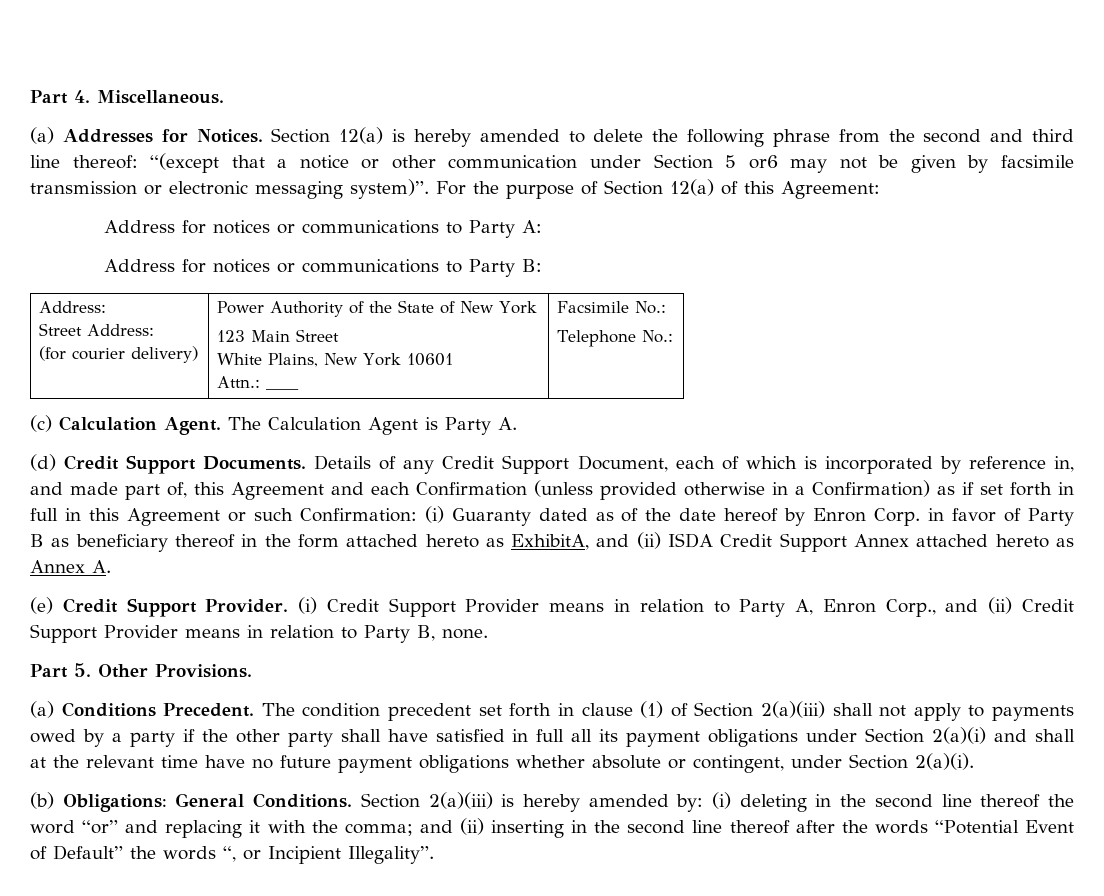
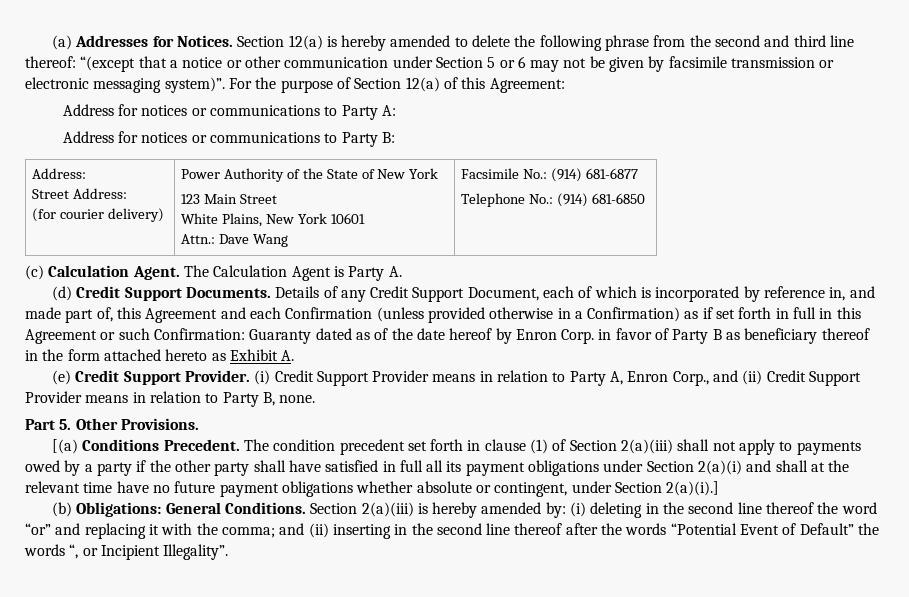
[30,90,224,104] Part 4. Miscellaneous. // -> (51, 42) none
[748,155,778,169] or6 -> [499,56,526,68] or 6
[266,388,300,390] ____ -> [218,234,288,247] Dave Wang
(667, 307) none -> [550,168,638,182] (914) 681-6877
(674, 336) none -> [556,193,645,207] (914) 681-6850
[424,506,444,523] (i) -> (245, 334) none
[511,532,1074,552] [30,560,85,573] ExhibitA, and (ii) ISDA Credit Support Annex attached hereto as Annex -> [229,349,278,361] Exhibit
[30,701,54,718] (a) -> [51,439,78,454] [(a)
[915,753,974,770] 2(a)(i). -> [666,481,720,496] 2(a)(i).]

